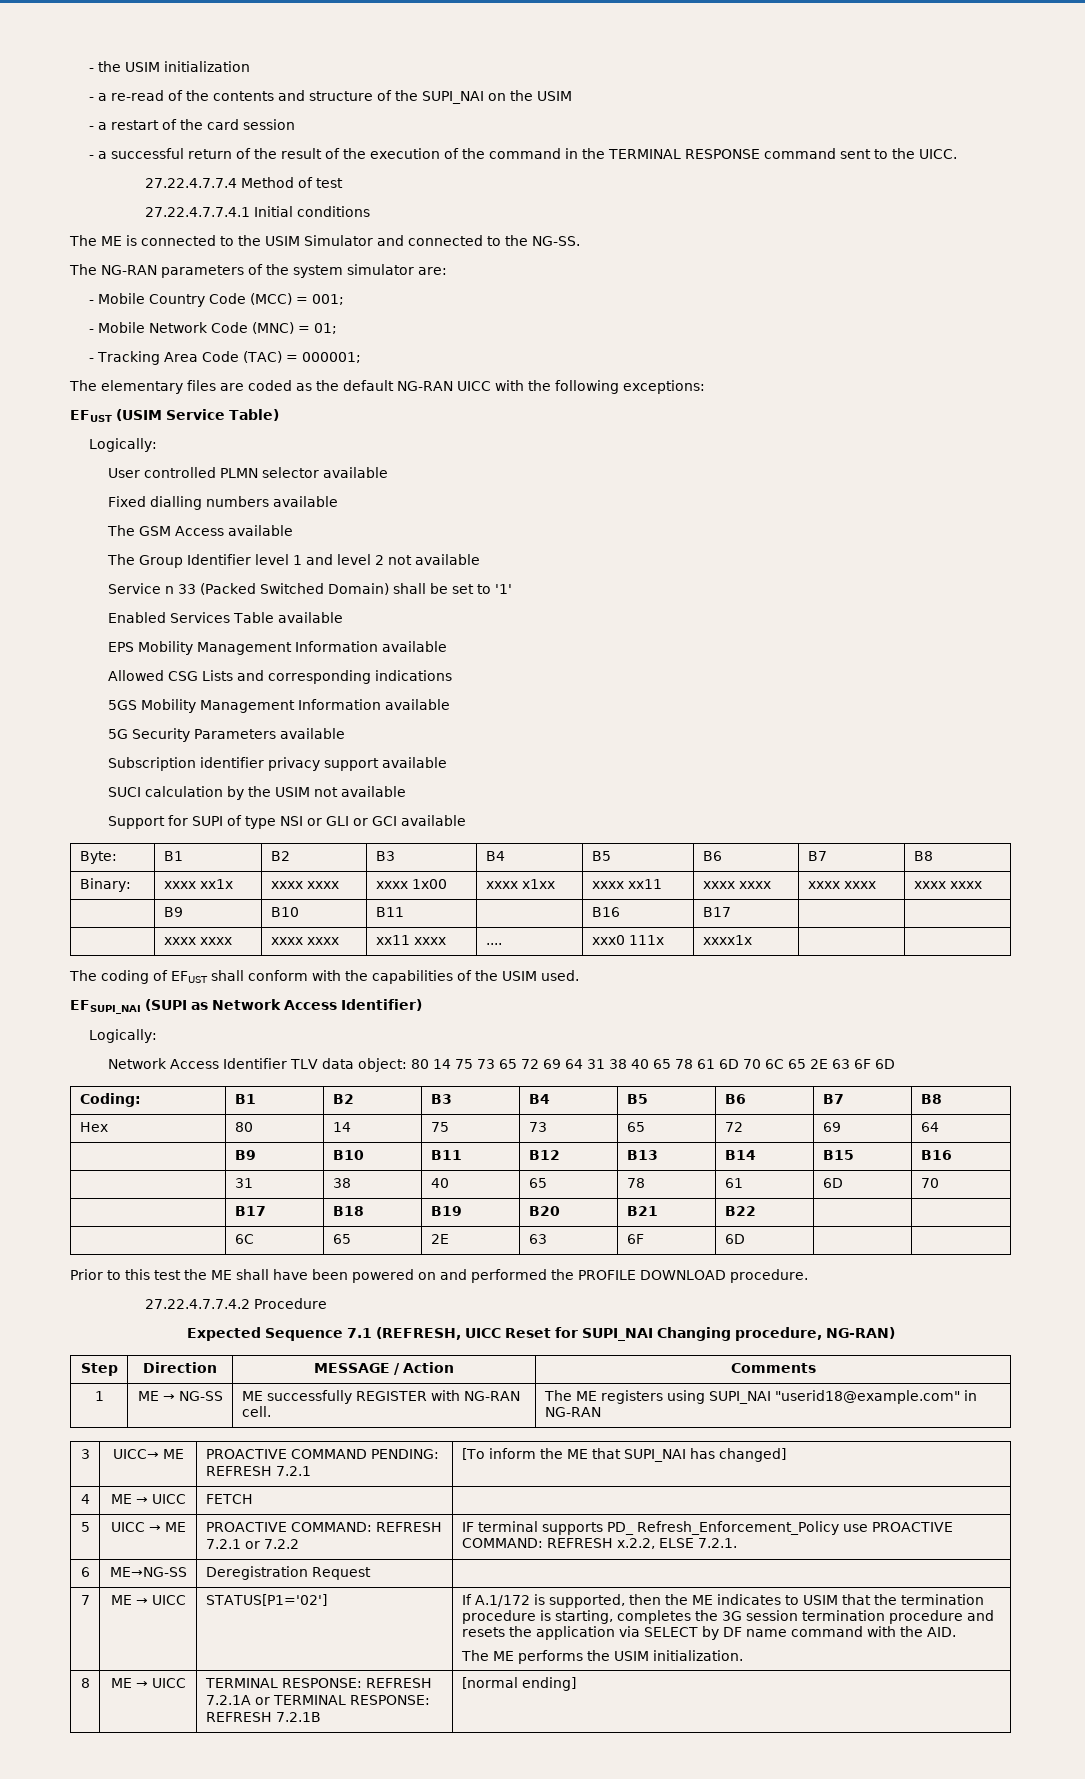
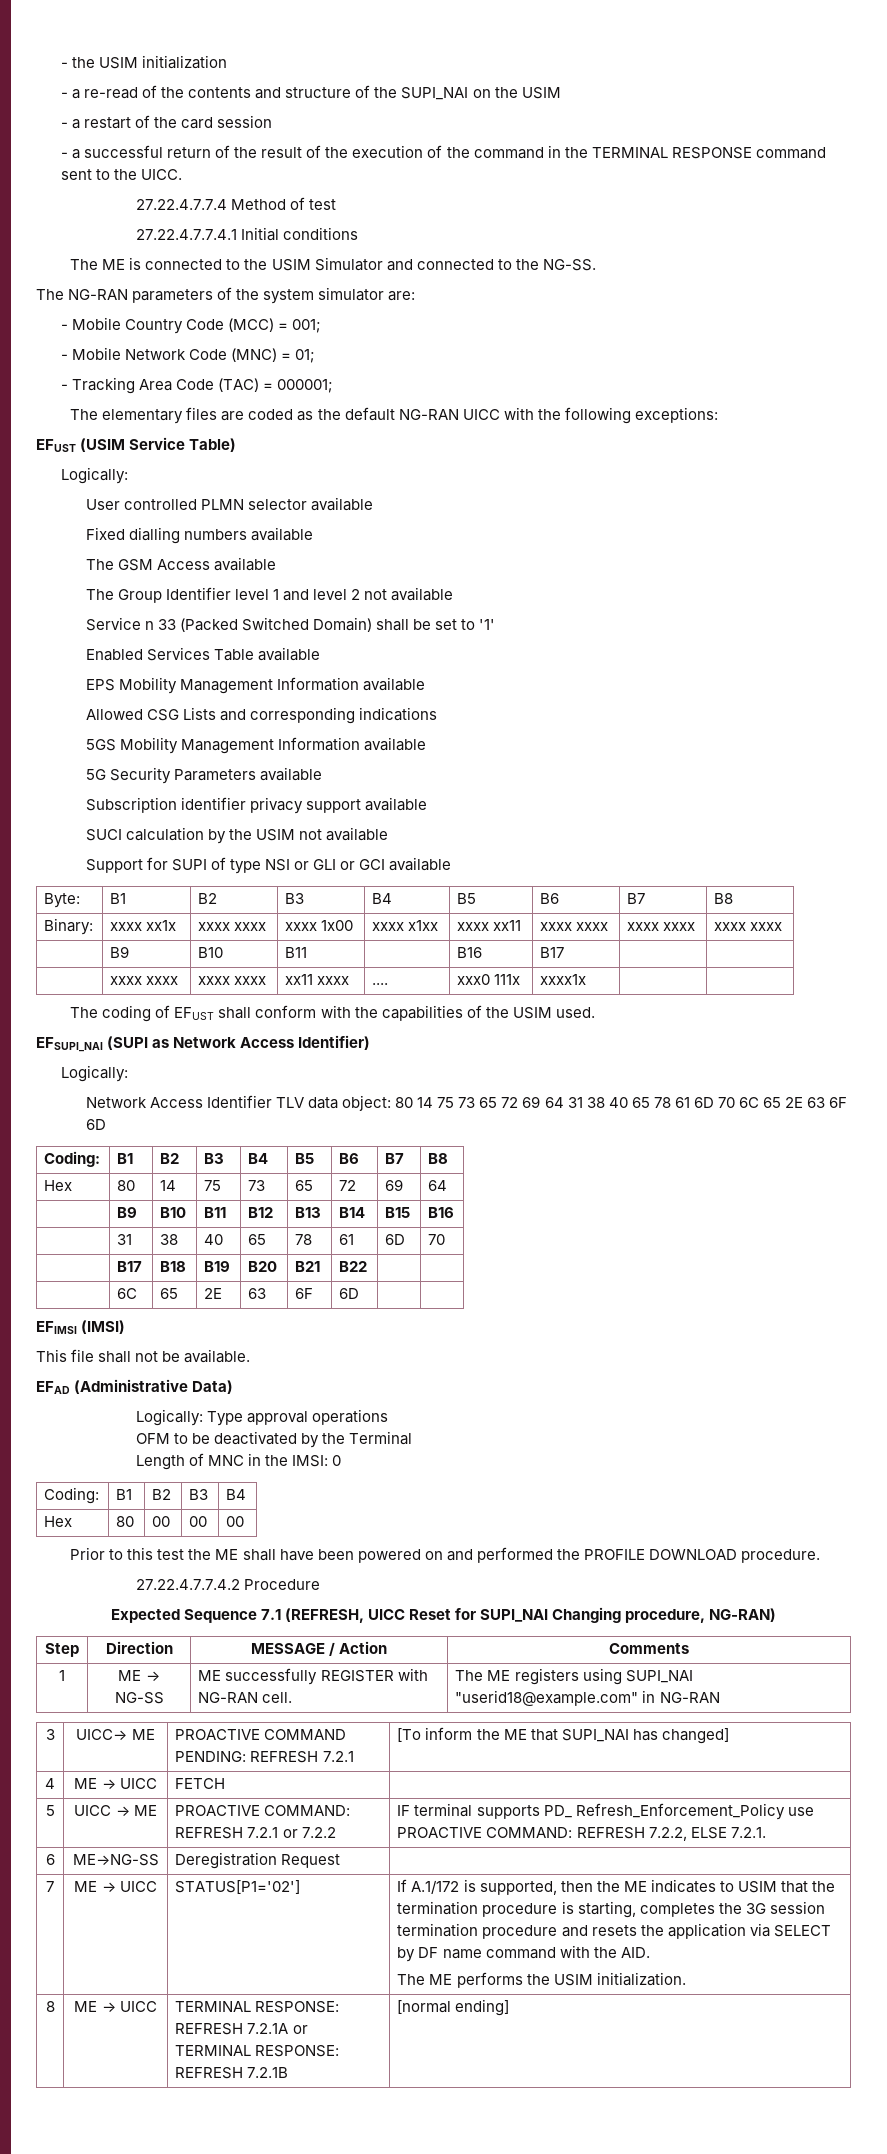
(745, 1239) none -> [36,1320,126,1334] [36,1349,251,1363] [36,1379,234,1394] [135,1409,388,1426] [135,1431,413,1448] [135,1453,342,1470] [44,1487,100,1504] [116,1489,133,1500] [152,1489,172,1500] [189,1489,209,1500] [226,1489,247,1500] [44,1516,73,1527] [116,1516,135,1527] [152,1516,171,1527] [189,1516,208,1527] [226,1516,245,1527] // EFIMSI (IMSI) // This file shall not be available. // EFAD (Administrative Data) // Logically: Type approval operations // OFM to be deactivated by the Terminal // Length of MNC in the IMSI: 0 // Coding: | B1 | B2 | B3 | B4 // Hex | 80 | 00 | 00 | 00
[616,1538,655,1549] x.2.2, -> [648,1827,687,1841] 7.2.2,

